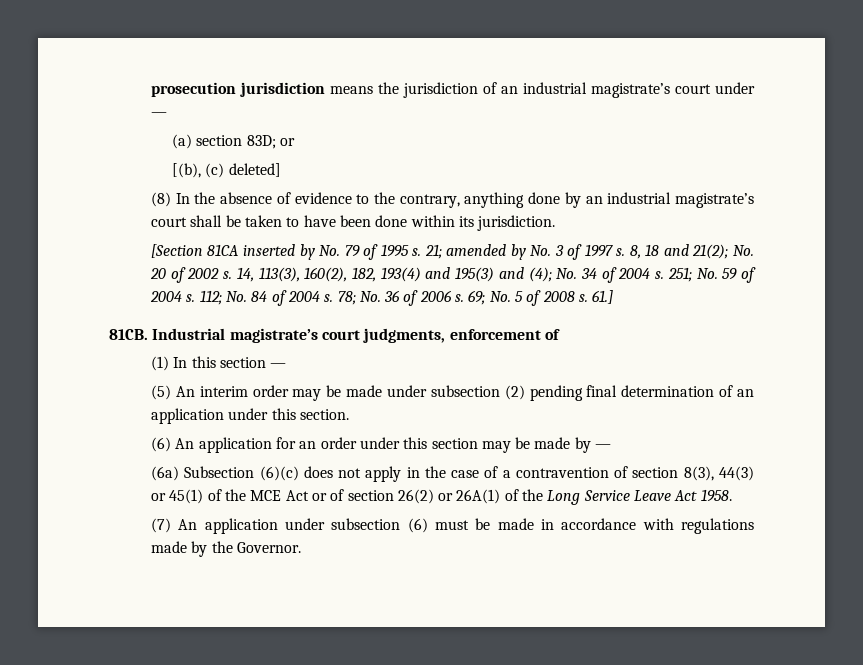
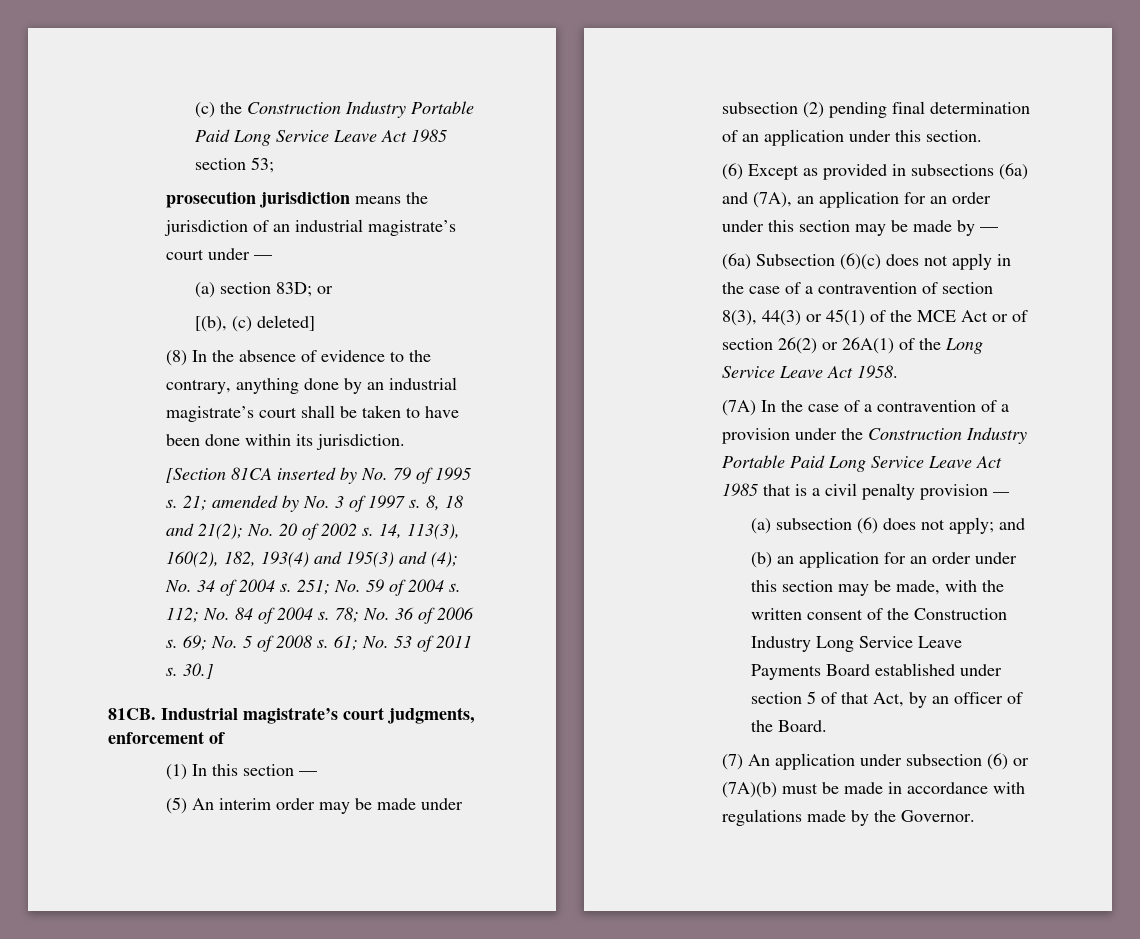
(150, 89) none -> [195,101,475,118] [195,129,448,146] [195,157,275,173] (c) the Construction Industry Portable Paid Long Service Leave Act 1985 section 53; //
[592,290,614,304] 61.] -> [334,635,473,652] [166,663,214,679] 61; No. 53 of 2011 s. 30.]
[175,438,195,449] An -> [748,163,1029,180] [722,192,815,208] Except as provided in subsections (6a) and (7A), an
(732, 495) none -> [722,400,1010,416] [722,427,1028,444] [722,455,1003,472] [722,483,1011,500] [751,517,1026,534] [751,551,1018,568] [751,580,1005,596] [751,608,1008,620] [751,636,963,652] [751,663,1003,680] [751,691,1024,708] [751,720,828,732] // (7A) In the case of a contravention of a provision under the Construction Industry Portable Paid Long Service Leave Act 1985 that is a civil penalty provision — // (a) subsection (6) does not apply; and // (b) an application for an order under this section may be made, with the written consent of the Construction Industry Long Service Leave Payments Board established under section 5 of that Act, by an officer of the Board.
(428, 525) none -> [1013,758,1030,766] [722,782,778,798] or (7A)(b)

